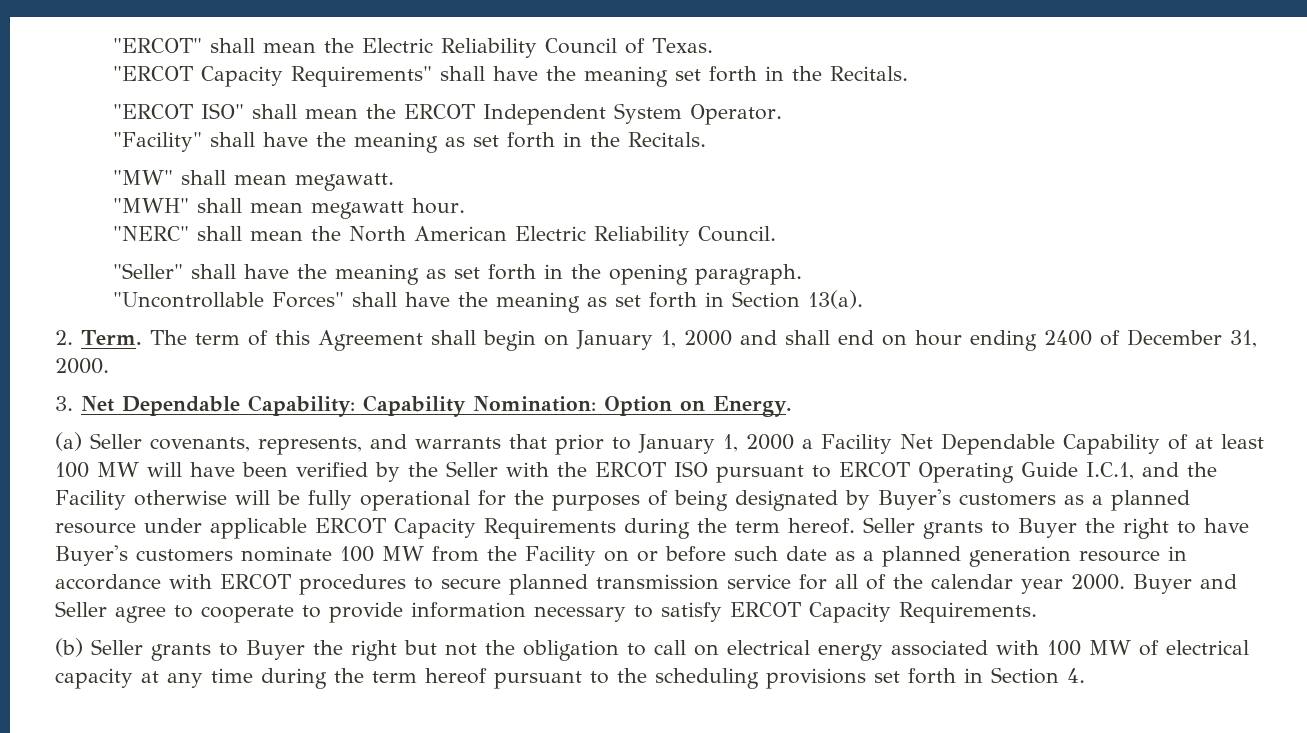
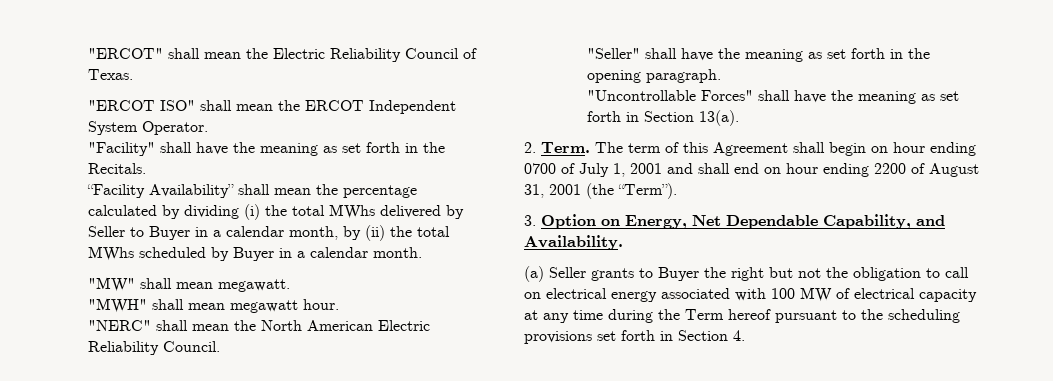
[112,66,908,87] // "ERCOT Capacity Requirements" shall have the meaning set forth in the Recitals. -> (133, 74) none
(706, 139) none -> [86,184,417,198] [87,204,464,220] [87,225,450,241] [87,246,422,261] // “Facility Availability” shall mean the percentage calculated by dividing (i) the total MWhs delivered by Seller to Buyer in a calendar month, by (ii) the total MWhs scheduled by Buyer in a calendar month.
[575,330,732,350] January 1, 2000 -> [893,142,976,156] [524,163,662,177] hour ending 0700 of July 1, 2001
[1043,329,1257,348] [55,358,109,374] [55,395,792,417] [55,432,1264,455] [55,461,1217,483] [55,489,1190,511] [55,517,1249,539] [55,545,1187,567] [55,574,1237,595] [55,601,1037,623] [55,638,83,657] 2400 of December 31, 2000. // 3. Net Dependable Capability: Capability Nomination: Option on Energy. // (a) Seller covenants, represents, and warrants that prior to January 1, 2000 a Facility Net Dependable Capability of at least 100 MW will have been verified by the Seller with the ERCOT ISO pursuant to ERCOT Operating Guide I.C.1, and the Facility otherwise will be fully operational for the purposes of being designated by Buyer's customers as a planned resource under applicable ERCOT Capacity Requirements during the term hereof. Seller grants to Buyer the right to have Buyer's customers nominate 100 MW from the Facility on or before such date as a planned generation resource in accordance with ERCOT procedures to secure planned transmission service for all of the calendar year 2000. Buyer and Seller agree to cooperate to provide information necessary to satisfy ERCOT Capacity Requirements. // (b) -> [874,163,979,177] [524,183,677,199] [524,214,945,229] [524,235,623,250] [524,266,544,282] 2200 of August 31, 2001 (the “Term”). // 3. Option on Energy, Net Dependable Capability, and Availability. // (a)
[372,671,417,683] term -> [685,309,724,320] Term

